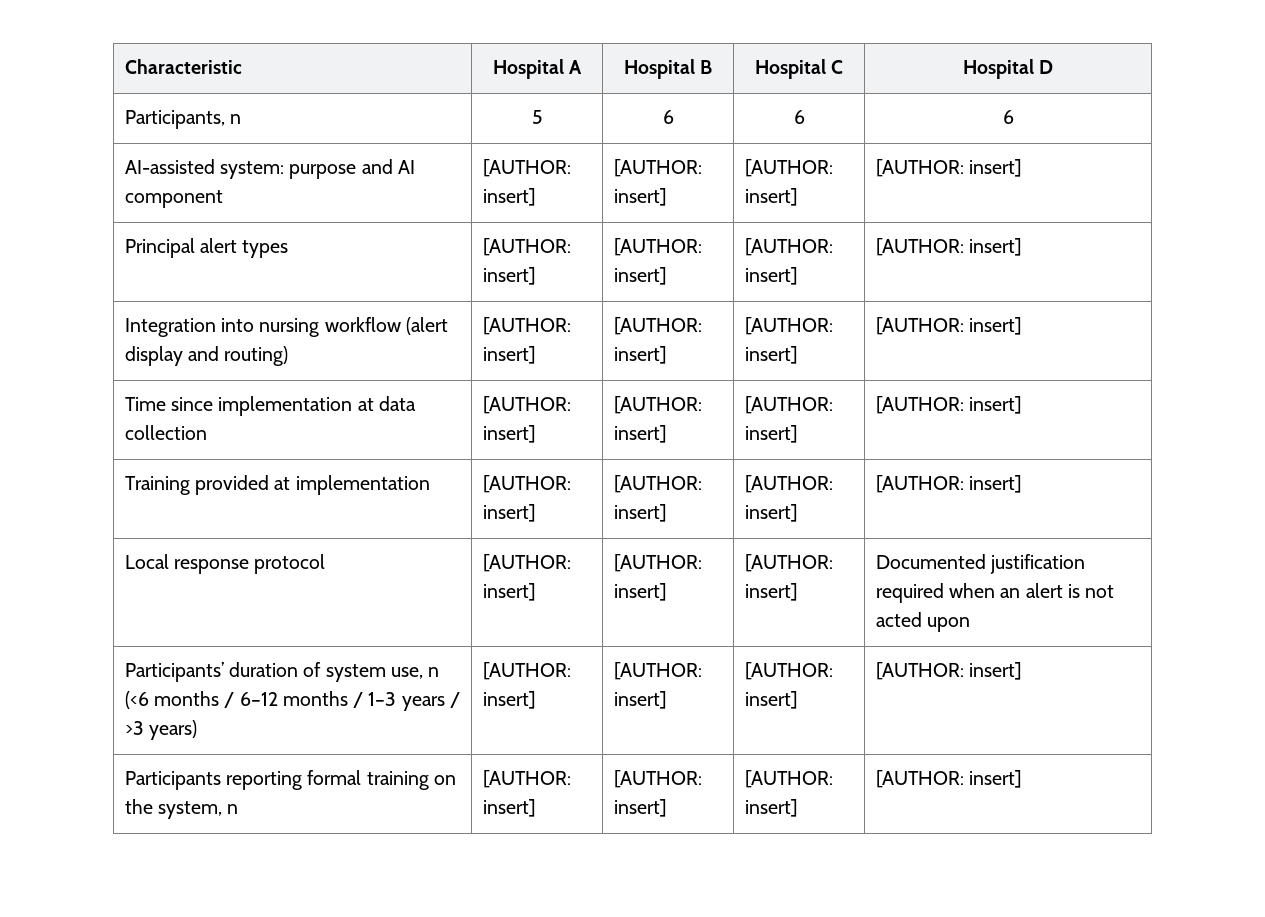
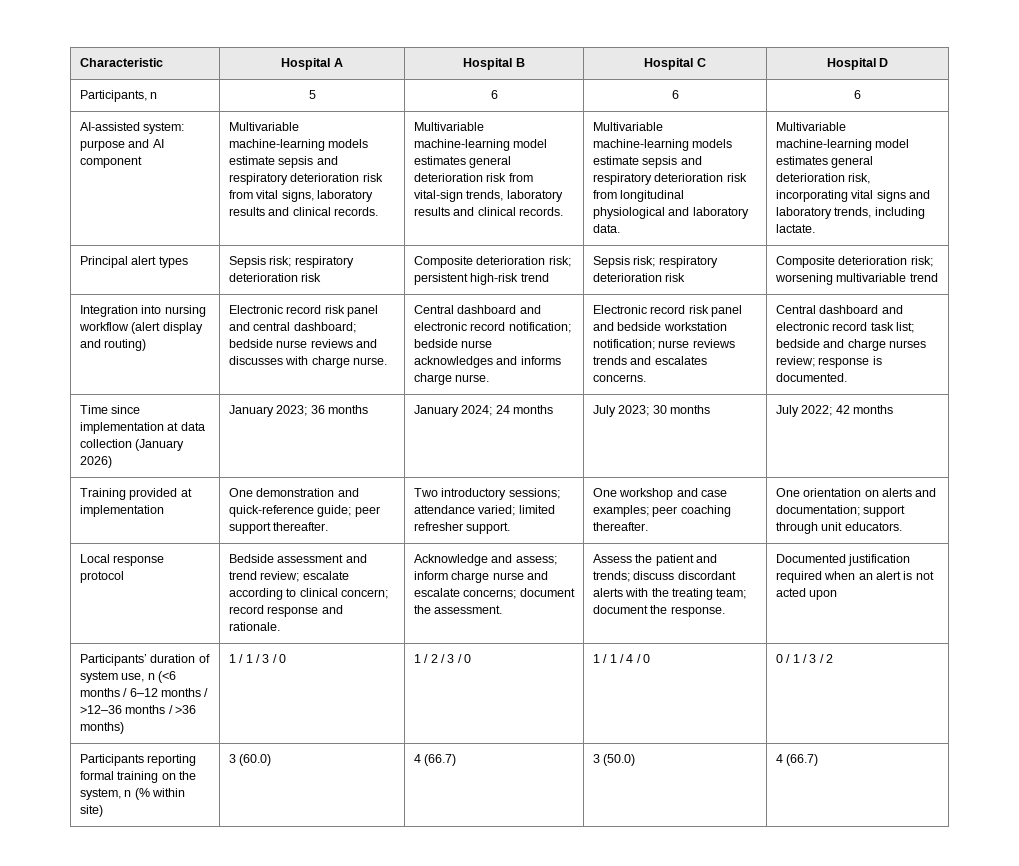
[482,159,571,177] [482,188,536,206] [613,159,702,177] [613,188,667,206] [744,159,833,177] [744,188,798,206] [875,159,1023,177] [124,238,289,258] [482,238,571,256] [482,267,536,285] [613,238,702,256] [613,267,667,285] [744,238,833,256] [744,267,798,285] [875,238,1023,256] [AUTHOR: insert] | [AUTHOR: insert] | [AUTHOR: insert] | [AUTHOR: insert] // Principal alert types | [AUTHOR: insert] | [AUTHOR: insert] | [AUTHOR: insert] | [AUTHOR: insert] -> [228,122,299,131] [228,139,369,151] [228,156,338,168] [228,173,383,185] [228,190,373,202] [228,207,378,216] [413,122,484,131] [413,139,548,151] [413,156,512,168] [413,173,533,182] [413,190,563,202] [413,207,563,216] [592,122,663,131] [592,139,733,151] [592,156,702,168] [592,173,747,185] [592,190,685,202] [592,207,749,219] [592,224,620,233] [775,122,846,131] [775,139,910,151] [775,156,874,168] [775,173,871,184] [775,190,930,202] [775,207,925,219] [775,224,815,233] [79,256,188,268] [228,256,354,268] [228,273,322,282] [413,256,571,268] [413,273,549,285] [592,256,718,268] [592,273,686,282] [775,256,933,268] [774,273,938,285] Multivariable machine-learning models estimate sepsis and respiratory deterioration risk from vital signs, laboratory results and clinical records. | Multivariable machine-learning model estimates general deterioration risk from vital-sign trends, laboratory results and clinical records. | Multivariable machine-learning models estimate sepsis and respiratory deterioration risk from longitudinal physiological and laboratory data. | Multivariable machine-learning model estimates general deterioration risk, incorporating vital signs and laboratory trends, including lactate. // Principal alert types | Sepsis risk; respiratory deterioration risk | Composite deterioration risk; persistent high-risk trend | Sepsis risk; respiratory deterioration risk | Composite deterioration risk; worsening multivariable trend
[482,317,571,335] [482,346,536,364] [613,317,702,335] [613,346,667,364] [744,317,833,335] [744,346,798,364] [875,317,1023,335] [AUTHOR: insert] | [AUTHOR: insert] | [AUTHOR: insert] | [AUTHOR: insert] -> [228,305,378,317] [228,322,356,333] [228,339,377,348] [228,356,387,368] [413,305,541,314] [413,322,571,333] [413,339,493,348] [413,356,561,368] [413,373,490,385] [592,305,742,317] [592,322,727,331] [592,339,735,350] [592,356,707,365] [592,374,646,382] [775,305,903,314] [775,322,914,333] [775,339,926,351] [775,356,882,368] [775,373,847,382] Electronic record risk panel and central dashboard; bedside nurse reviews and discusses with charge nurse. | Central dashboard and electronic record notification; bedside nurse acknowledges and informs charge nurse. | Electronic record risk panel and bedside workstation notification; nurse reviews trends and escalates concerns. | Central dashboard and electronic record task list; bedside and charge nurses review; response is documented.
[482,396,571,414] [482,425,536,443] [613,396,702,414] [613,425,667,443] [744,396,833,414] [744,425,798,443] [875,396,1023,414] [124,475,430,495] [482,475,571,493] [482,504,536,522] [613,475,702,493] [613,504,667,522] [744,475,833,493] [744,504,798,522] [875,475,1023,493] [124,554,326,574] [482,554,571,572] [482,583,536,601] [613,554,702,572] [613,583,667,601] [744,554,833,572] [744,583,798,601] | [AUTHOR: insert] | [AUTHOR: insert] | [AUTHOR: insert] | [AUTHOR: insert] // Training provided at implementation | [AUTHOR: insert] | [AUTHOR: insert] | [AUTHOR: insert] | [AUTHOR: insert] // Local response protocol | [AUTHOR: insert] | [AUTHOR: insert] | [AUTHOR: insert] -> [135,439,185,451] [79,456,112,468] [228,405,368,417] [413,405,553,417] [592,405,710,417] [775,405,893,417] [79,488,192,500] [79,505,164,517] [228,488,359,497] [228,505,380,517] [228,522,329,534] [413,488,560,500] [413,505,555,516] [413,522,511,534] [592,488,727,500] [592,505,731,517] [592,522,648,531] [775,488,937,497] [775,505,906,517] [775,522,902,534] [79,554,165,566] [79,571,124,583] [228,554,367,563] [228,571,349,582] [228,588,388,600] [228,605,343,617] [228,622,280,631] [413,554,557,566] [413,571,548,583] [413,588,575,599] [413,605,503,614] [592,554,717,566] [592,571,736,582] [592,588,747,600] [592,605,725,617] (January 2026) | January 2023; 36 months | January 2024; 24 months | July 2023; 30 months | July 2022; 42 months // Training provided at implementation | One demonstration and quick-reference guide; peer support thereafter. | Two introductory sessions; attendance varied; limited refresher support. | One workshop and case examples; peer coaching thereafter. | One orientation on alerts and documentation; support through unit educators. // Local response protocol | Bedside assessment and trend review; escalate according to clinical concern; record response and rationale. | Acknowledge and assess; inform charge nurse and escalate concerns; document the assessment. | Assess the patient and trends; discuss discordant alerts with the treating team; document the response.
[368,692,460,711] [124,720,198,740] [482,662,571,680] [482,691,536,709] [613,662,702,680] [613,691,667,709] [744,662,833,680] [744,691,798,709] [875,662,1023,680] 1–3 years / >3 years) | [AUTHOR: insert] | [AUTHOR: insert] | [AUTHOR: insert] | [AUTHOR: insert] -> [79,705,196,714] [79,722,124,734] [228,654,287,663] [413,654,472,663] [592,654,651,663] [775,654,834,663] >12–36 months / >36 months) | 1 / 1 / 3 / 0 | 1 / 2 / 3 / 0 | 1 / 1 / 4 / 0 | 0 / 1 / 3 / 2
[482,770,571,788] [482,799,536,817] [613,770,702,788] [613,799,667,817] [744,770,833,788] [744,799,798,817] [875,770,1023,788] | [AUTHOR: insert] | [AUTHOR: insert] | [AUTHOR: insert] | [AUTHOR: insert] -> [134,788,185,800] [79,805,103,817] [228,754,272,766] [413,754,457,766] [592,754,636,766] [775,754,819,766] (% within site) | 3 (60.0) | 4 (66.7) | 3 (50.0) | 4 (66.7)

